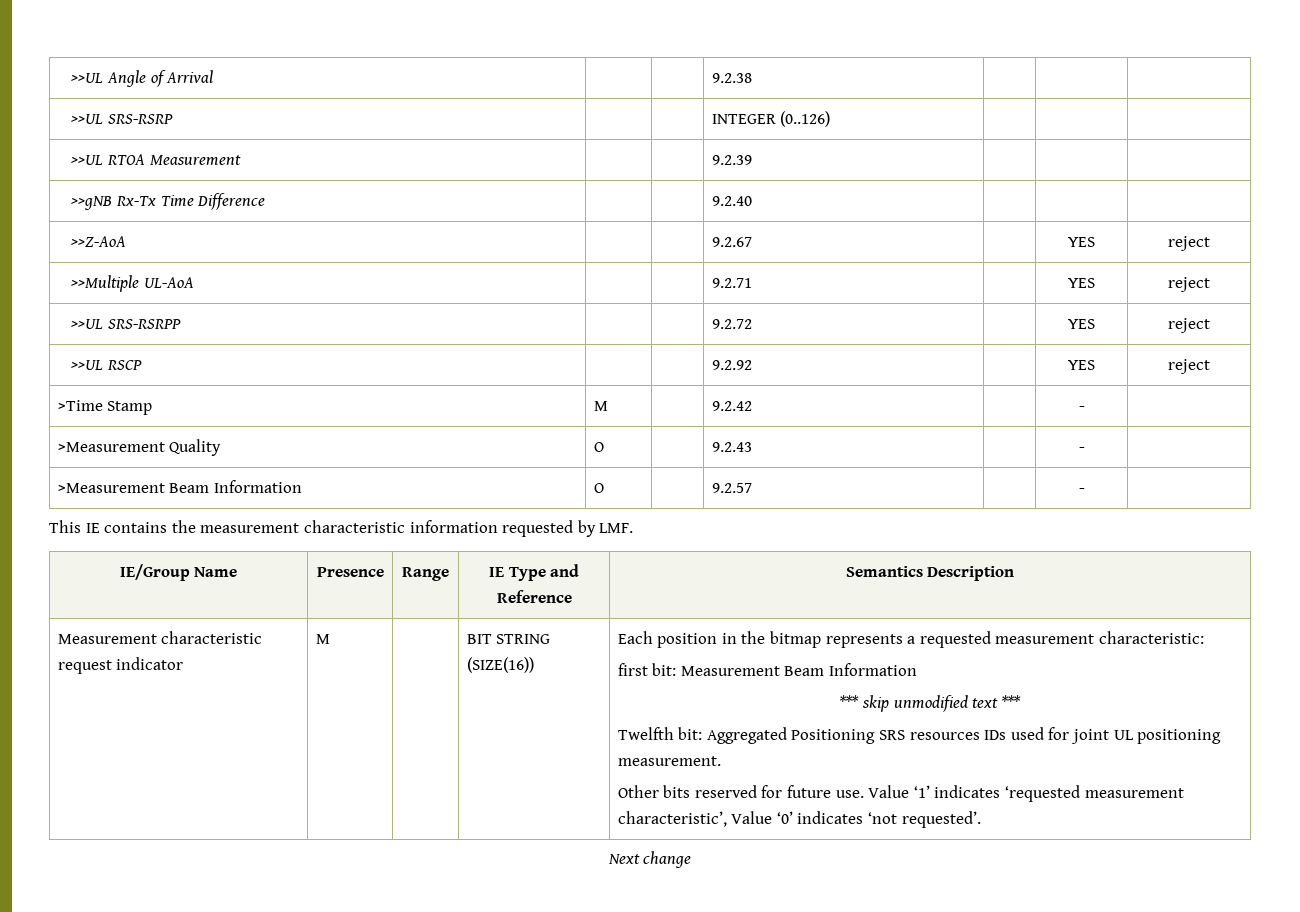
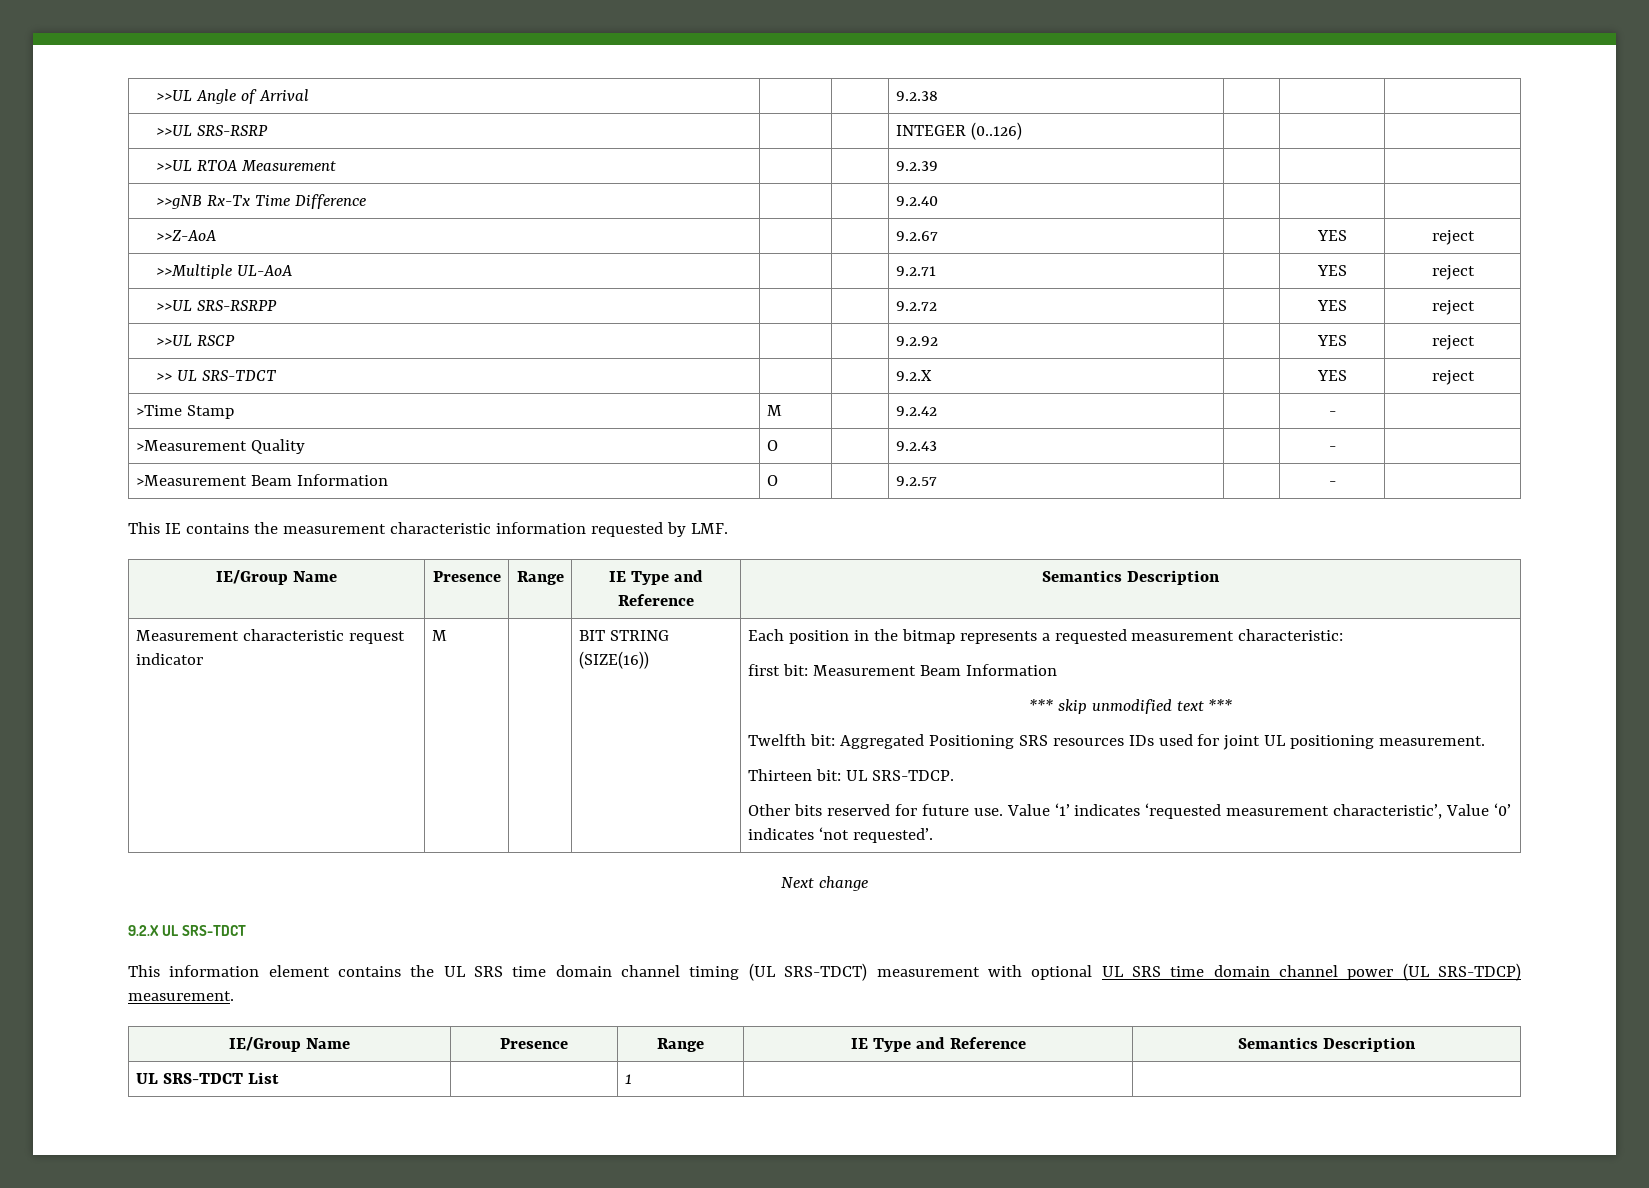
(1210, 366) none -> [156,370,278,381] [895,370,932,381] [1316,370,1347,381] [1431,370,1475,385] // >> UL SRS-TDCT | | | 9.2.X | | YES | reject
(721, 761) none -> [747,769,954,781] // Thirteen bit: UL SRS-TDCP.
(692, 859) none -> [128,925,247,936] [128,963,1521,981] [128,991,234,1001] [229,1037,350,1052] [500,1038,568,1049] [657,1038,704,1052] [850,1037,1026,1052] [1238,1037,1416,1052] [135,1072,279,1084] [624,1074,632,1084] // 9.2.X UL SRS-TDCT // This information element contains the UL SRS time domain channel timing (UL SRS-TDCT) measurement with optional UL SRS time domain channel power (UL SRS-TDCP) measurement. // IE/Group Name | Presence | Range | IE Type and Reference | Semantics Description // UL SRS-TDCT List | | 1 | |

